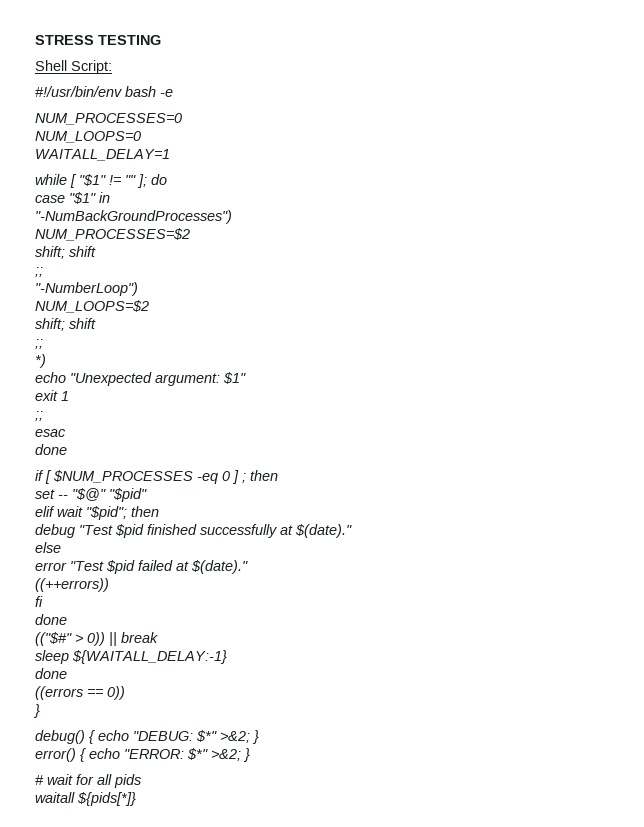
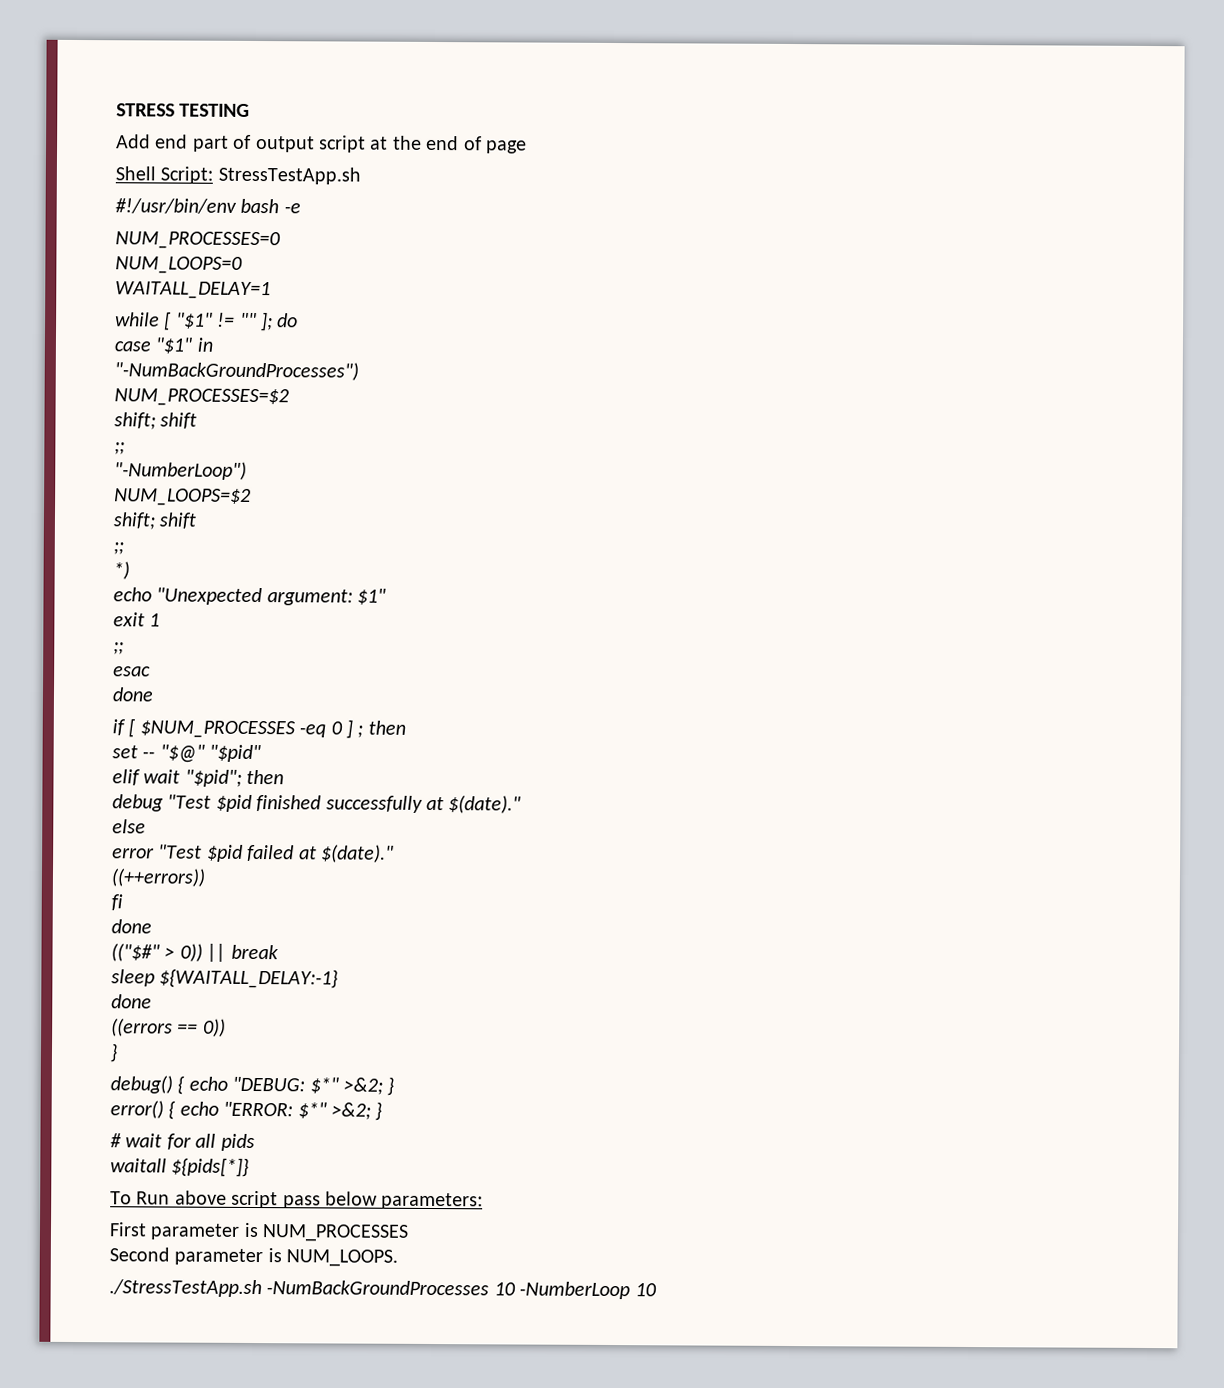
(161, 40) none -> [116,134,527,154] // Add end part of output script at the end of page
(112, 67) none -> [217,166,361,185] StressTestApp.sh
(136, 799) none -> [110,1190,484,1210] [109,1222,410,1242] [109,1247,399,1267] [109,1279,657,1300] // To Run above script pass below parameters: // First parameter is NUM_PROCESSES // Second parameter is NUM_LOOPS. // ./StressTestApp.sh -NumBackGroundProcesses 10 -NumberLoop 10

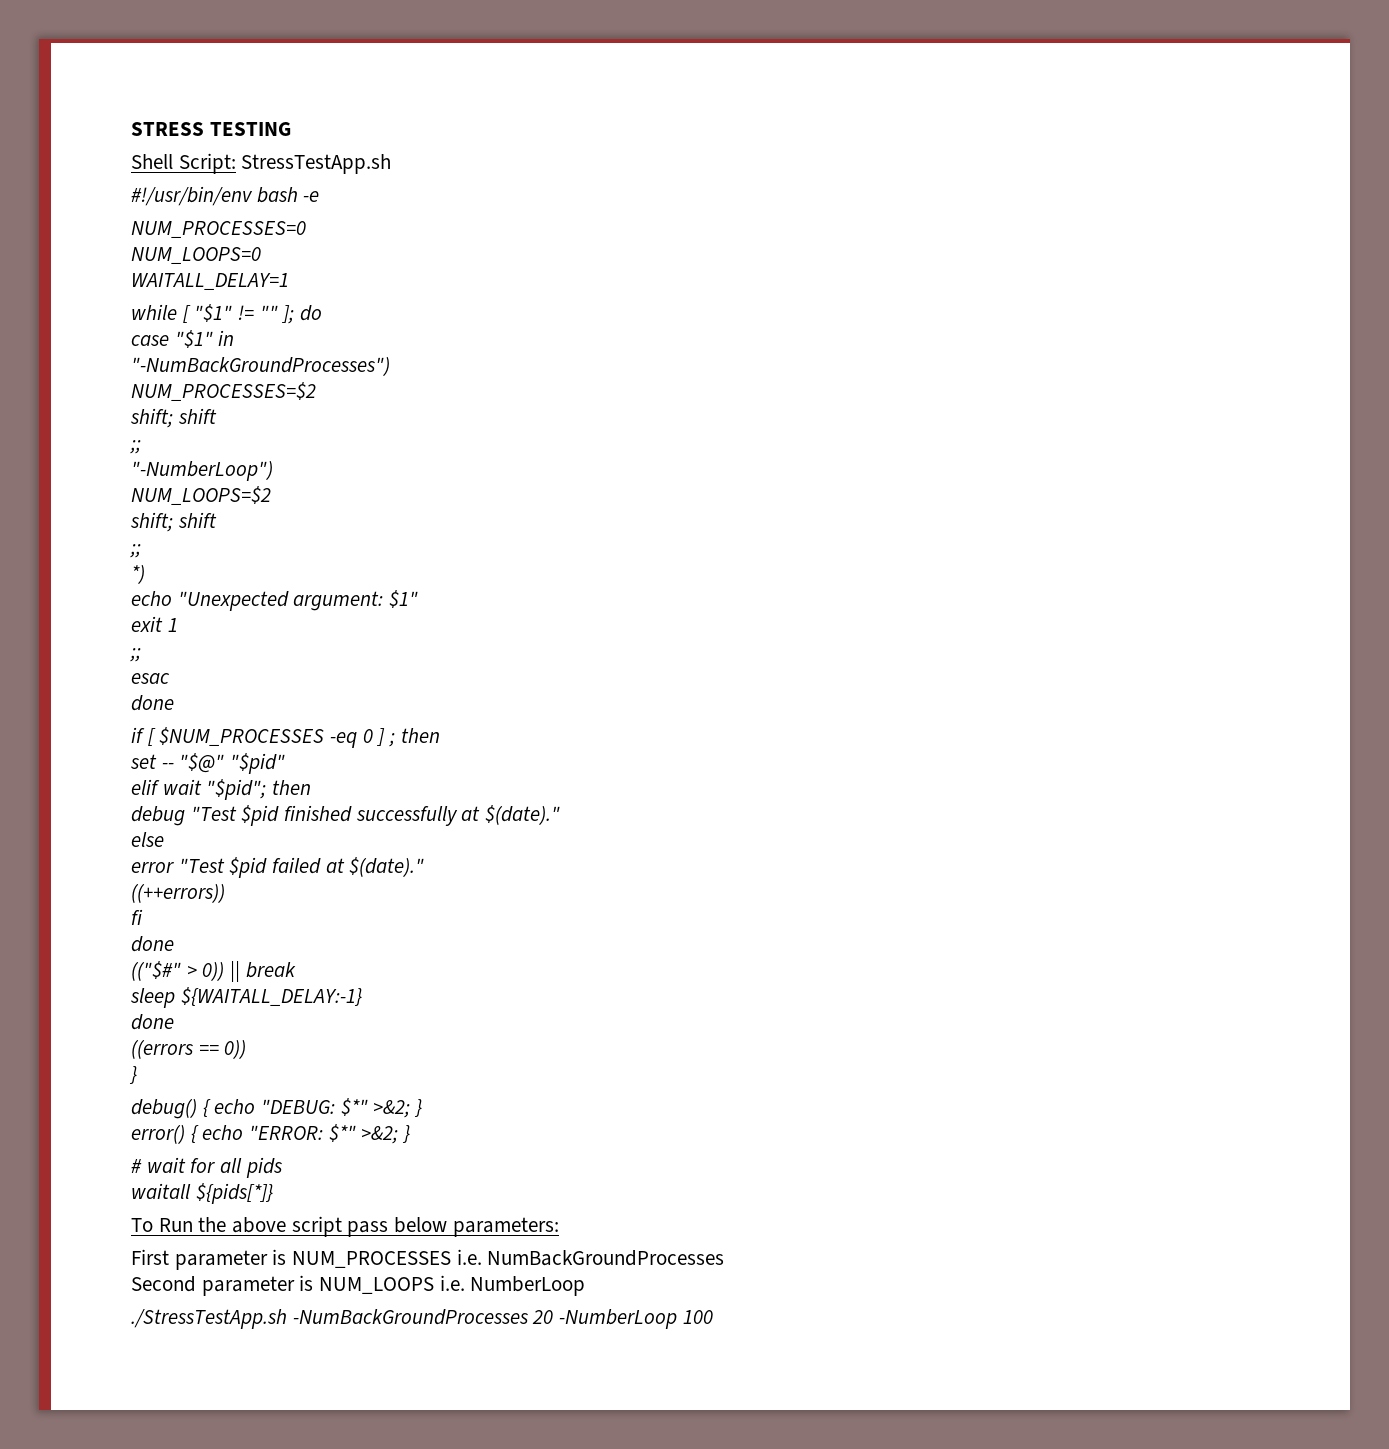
[116,134,527,154] // Add end part of output script at the end of page -> (291, 129) none
(171, 1198) none -> [198,1217,227,1232] the
(410, 1233) none -> [456,1249,725,1266] i.e. NumBackGroundProcesses
[286,1249,399,1267] NUM_LOOPS. -> [319,1275,586,1296] NUM_LOOPS i.e. NumberLoop
[493,1281,657,1300] 10 -NumberLoop 10 -> [532,1309,713,1329] 20 -NumberLoop 100

